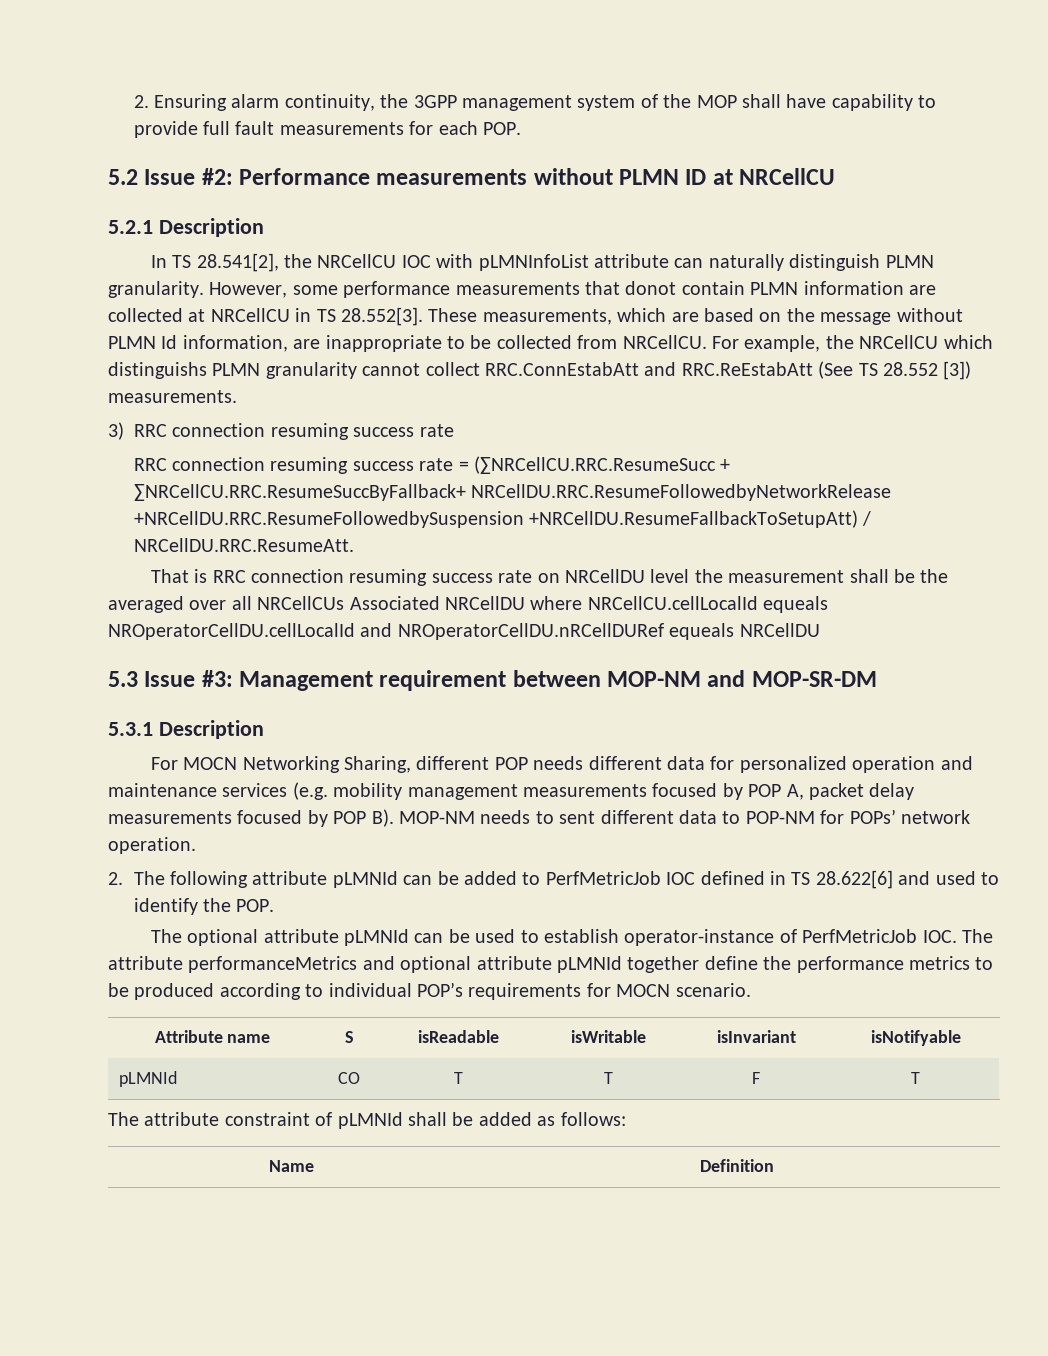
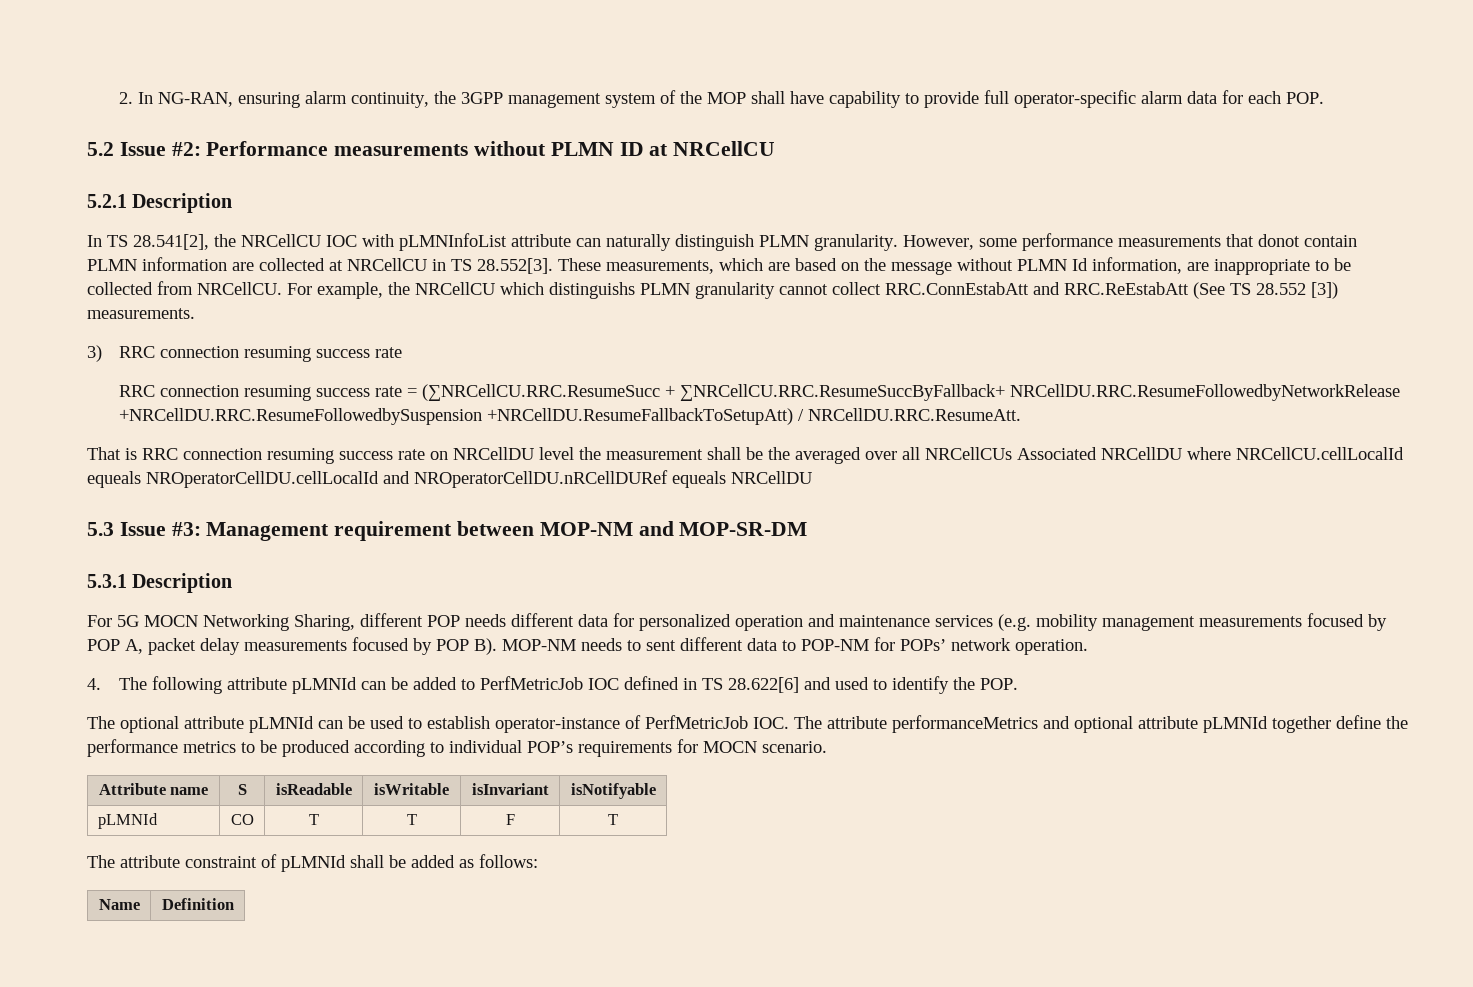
[133,94,228,111] 2. Ensuring -> [119,92,301,108] 2. In NG-RAN, ensuring
[235,121,404,135] fault measurements -> [1014,90,1218,108] operator-specific alarm data
(178, 763) none -> [117,615,139,627] 5G
[108,872,123,885] 2. -> [87,678,101,690] 4.

